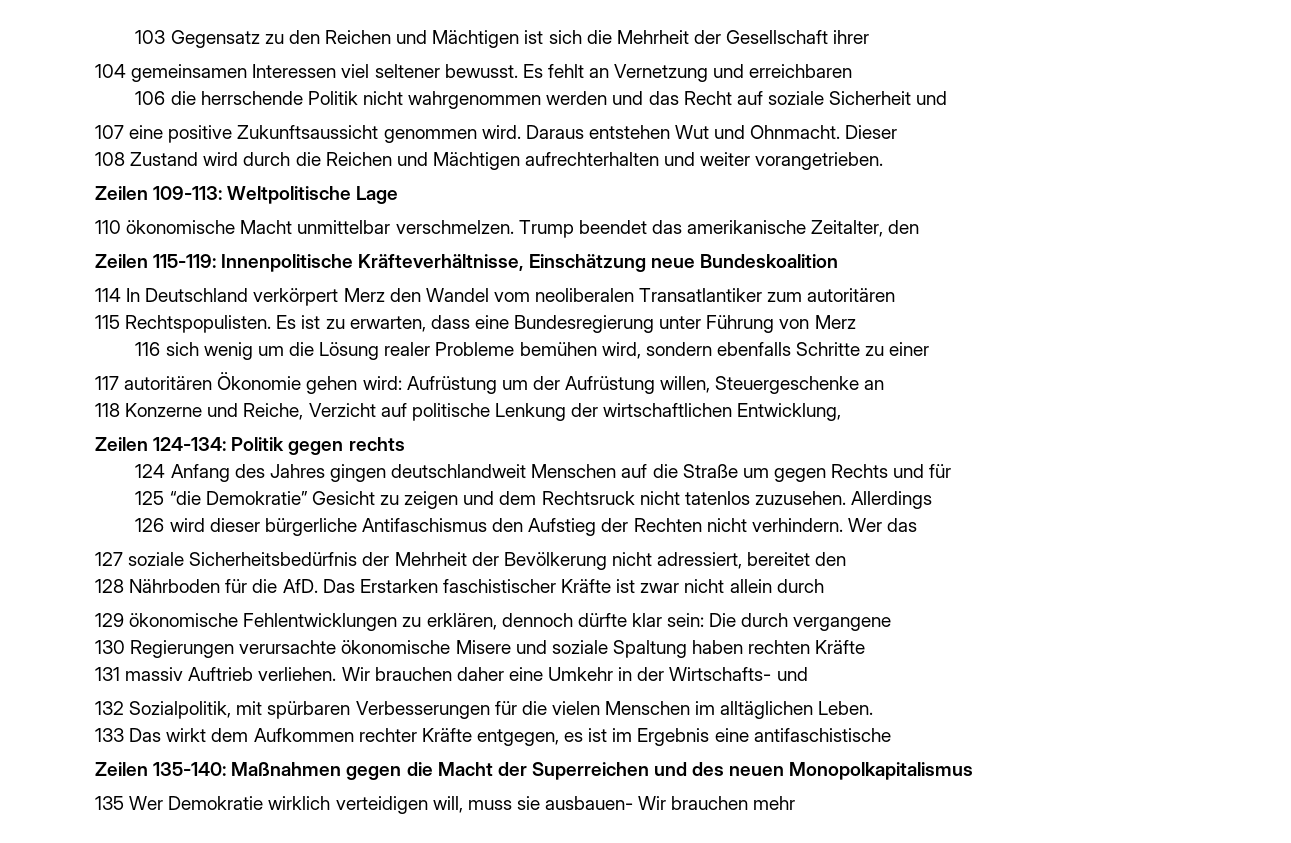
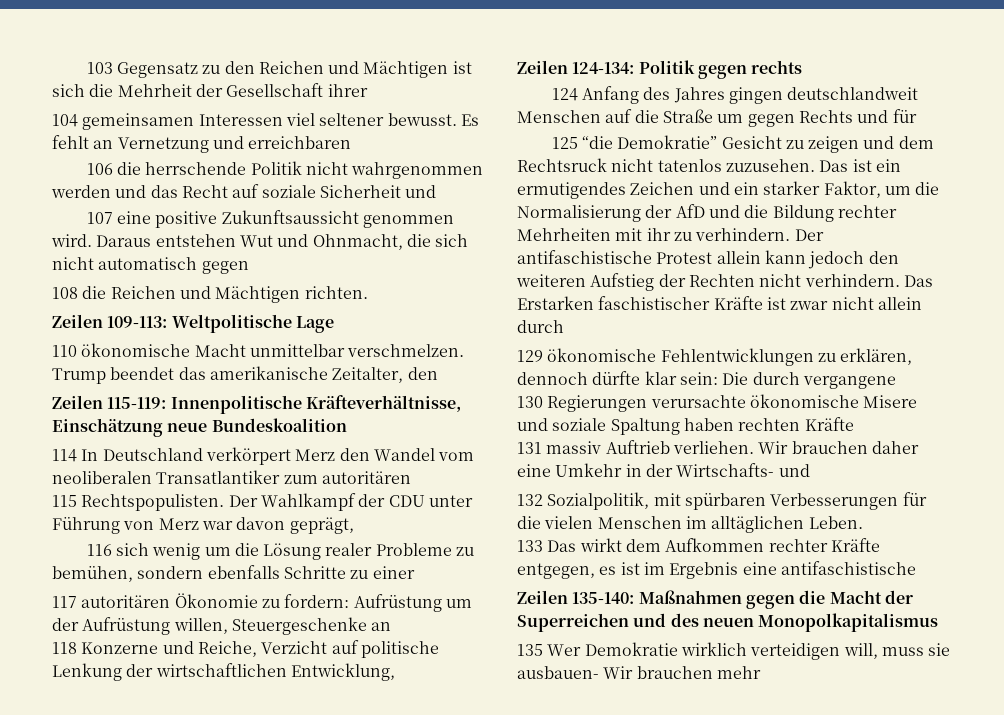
[750,125,898,139] [95,152,884,170] Ohnmacht. Dieser // 108 Zustand wird durch die Reichen und Mächtigen aufrechterhalten und weiter vorangetrieben. -> [312,234,469,250] [52,257,249,274] [52,286,368,303] Ohnmacht, die sich nicht automatisch gegen // 108 die Reichen und Mächtigen richten.
[276,315,655,333] Es ist zu erwarten, dass eine Bundesregierung -> [228,493,425,511] Der Wahlkampf der CDU
(856, 322) none -> [201,517,354,534] war davon geprägt,
[519,342,641,359] bemühen wird, -> [456,547,475,556] [52,566,133,582] zu bemühen,
[306,376,402,394] gehen wird: -> [261,594,350,608] zu fordern:
[851,491,933,509] [135,518,524,536] Allerdings // 126 wird dieser bürgerliche Antifaschismus den -> [819,159,901,172] [517,181,940,199] [517,204,897,222] [517,228,824,241] [517,250,899,269] [516,274,586,287] Das ist ein ermutigendes Zeichen und ein starker Faktor, um die Normalisierung der AfD und die Bildung rechter Mehrheiten mit ihr zu verhindern. Der antifaschistische Protest allein kann jedoch den weiteren
[847,518,918,532] [95,552,847,570] [95,579,318,593] Wer das // 127 soziale Sicherheitsbedürfnis der Mehrheit der Bevölkerung nicht adressiert, bereitet den // 128 Nährboden für die AfD. -> (900, 280) none

